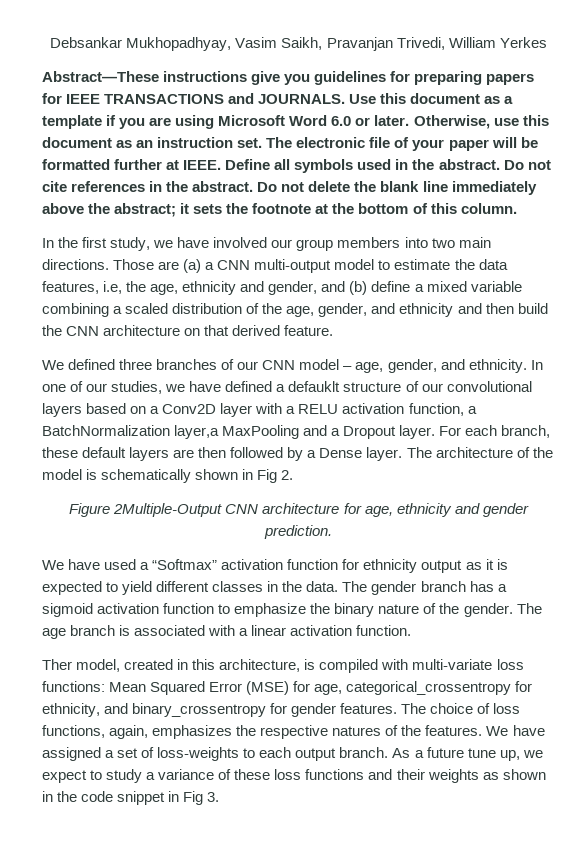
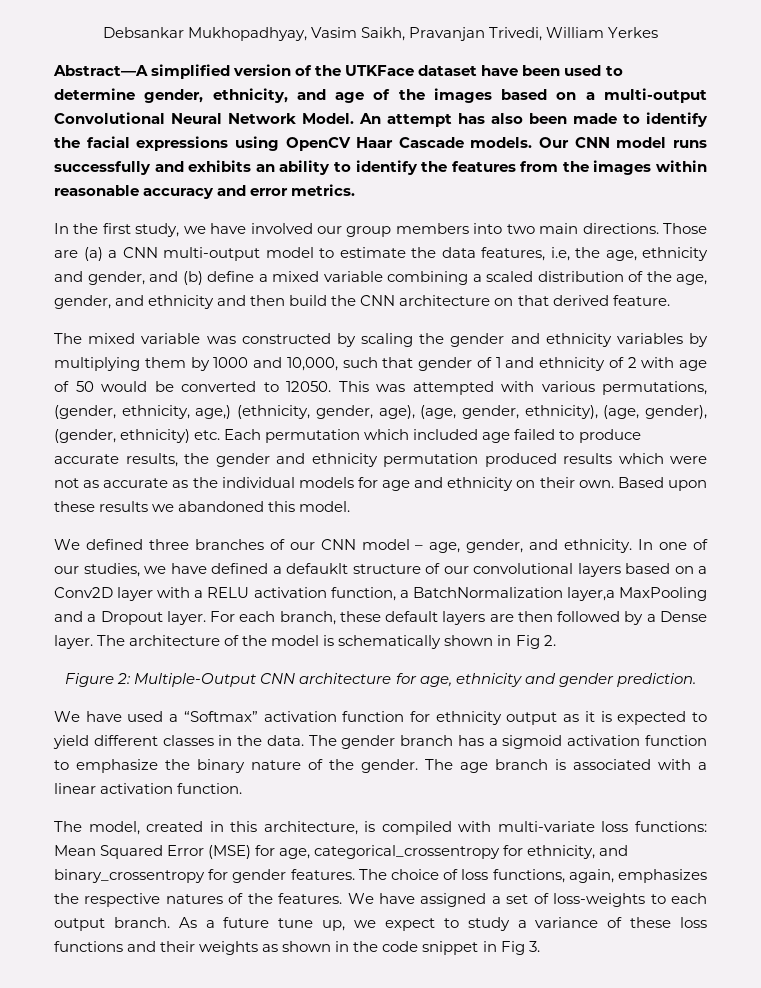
[42,71,535,85] [42,93,514,104] [42,115,549,129] [42,137,538,151] [42,159,551,173] [42,181,537,195] [42,203,517,217] Abstract—These instructions give you guidelines for preparing papers for IEEE TRANSACTIONS and JOURNALS. Use this document as a template if you are using Microsoft Word 6.0 or later. Otherwise, use this document as an instruction set. The electronic file of your paper will be formatted further at IEEE. Define all symbols used in the abstract. Do not cite references in the abstract. Do not delete the blank line immediately above the abstract; it sets the footnote at the bottom of this column. -> [53,64,623,79] [54,88,707,103] [54,112,708,127] [54,136,707,151] [54,160,707,175] [54,184,356,199] Abstract—A simplified version of the UTKFace dataset have been used to determine gender, ethnicity, and age of the images based on a multi-output Convolutional Neural Network Model. An attempt has also been made to identify the facial expressions using OpenCV Haar Cascade models. Our CNN model runs successfully and exhibits an ability to identify the features from the images within reasonable accuracy and error metrics.
(334, 330) none -> [54,333,708,347] [54,357,707,371] [54,381,707,395] [54,405,707,419] [54,429,641,443] [54,453,707,467] [54,477,707,491] [54,501,351,512] // The mixed variable was constructed by scaling the gender and ethnicity variables by multiplying them by 1000 and 10,000, such that gender of 1 and ethnicity of 2 with age of 50 would be converted to 12050. This was attempted with various permutations, (gender, ethnicity, age,) (ethnicity, gender, age), (age, gender, ethnicity), (age, gender), (gender, ethnicity) etc. Each permutation which included age failed to produce accurate results, the gender and ethnicity permutation produced results which were not as accurate as the individual models for age and ethnicity on their own. Based upon these results we abandoned this model.
[113,503,223,517] 2Multiple-Output -> [117,673,257,687] 2: Multiple-Output
[42,659,72,670] Ther -> [54,821,82,832] The

